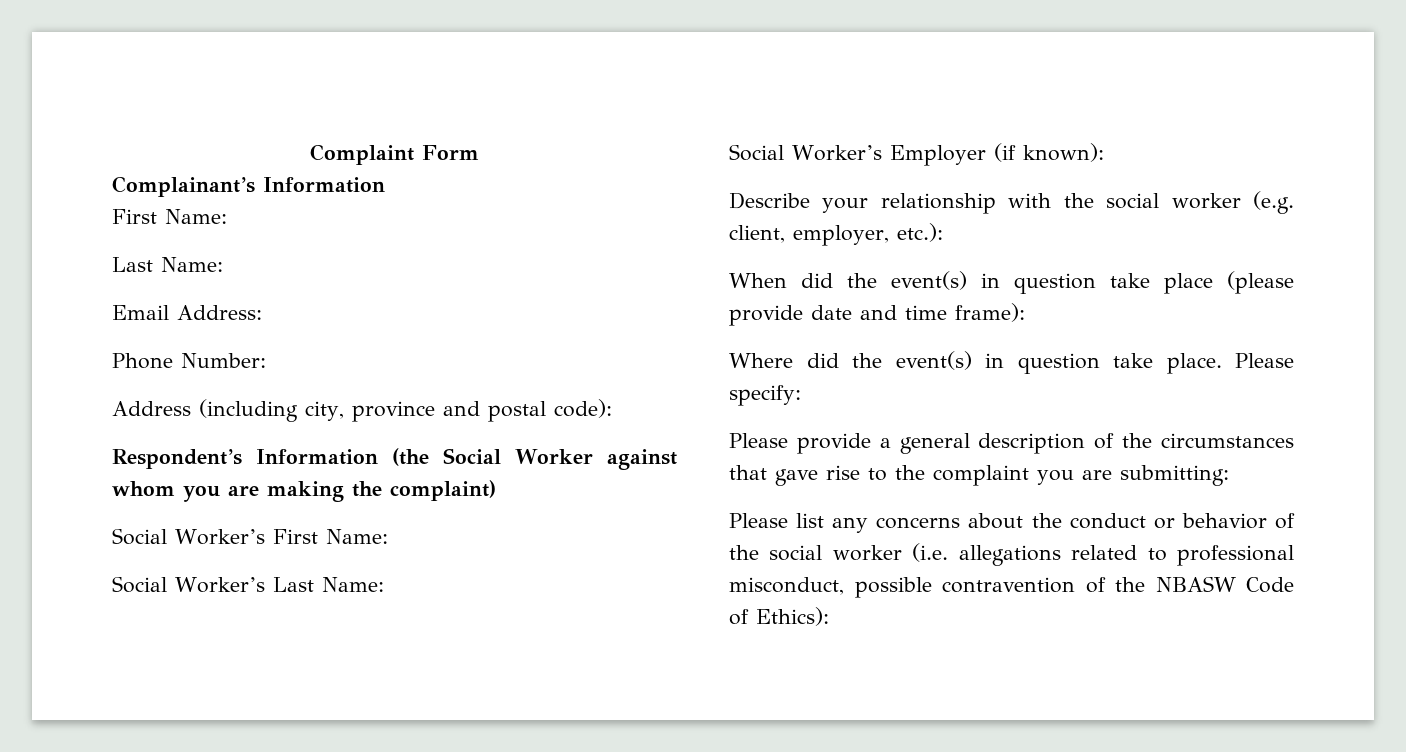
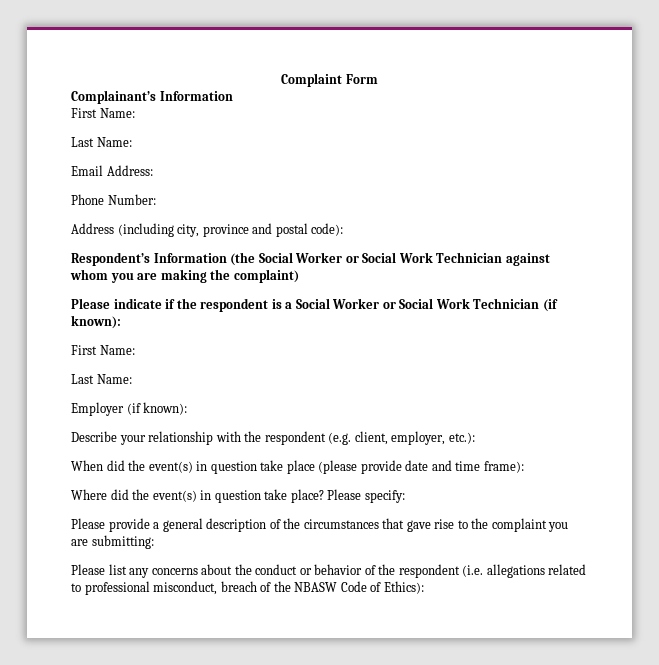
(594, 456) none -> [345,252,503,263] or Social Work Technician
[112,528,388,545] [112,576,384,593] [729,144,882,161] Social Worker’s First Name: // Social Worker’s Last Name: // Social Worker’s -> [71,298,558,312] [71,315,121,329] [71,345,135,355] [71,374,132,384] Please indicate if the respondent is a Social Worker or Social Work Technician (if known): // First Name: // Last Name: //
[1106,193,1241,209] social worker -> [264,431,326,445] respondent
[1166,353,1222,374] place. -> [290,489,324,503] place?
[769,545,902,561] social worker -> [398,564,460,578] respondent
[854,577,1075,598] possible contravention -> [220,581,257,592] breach

